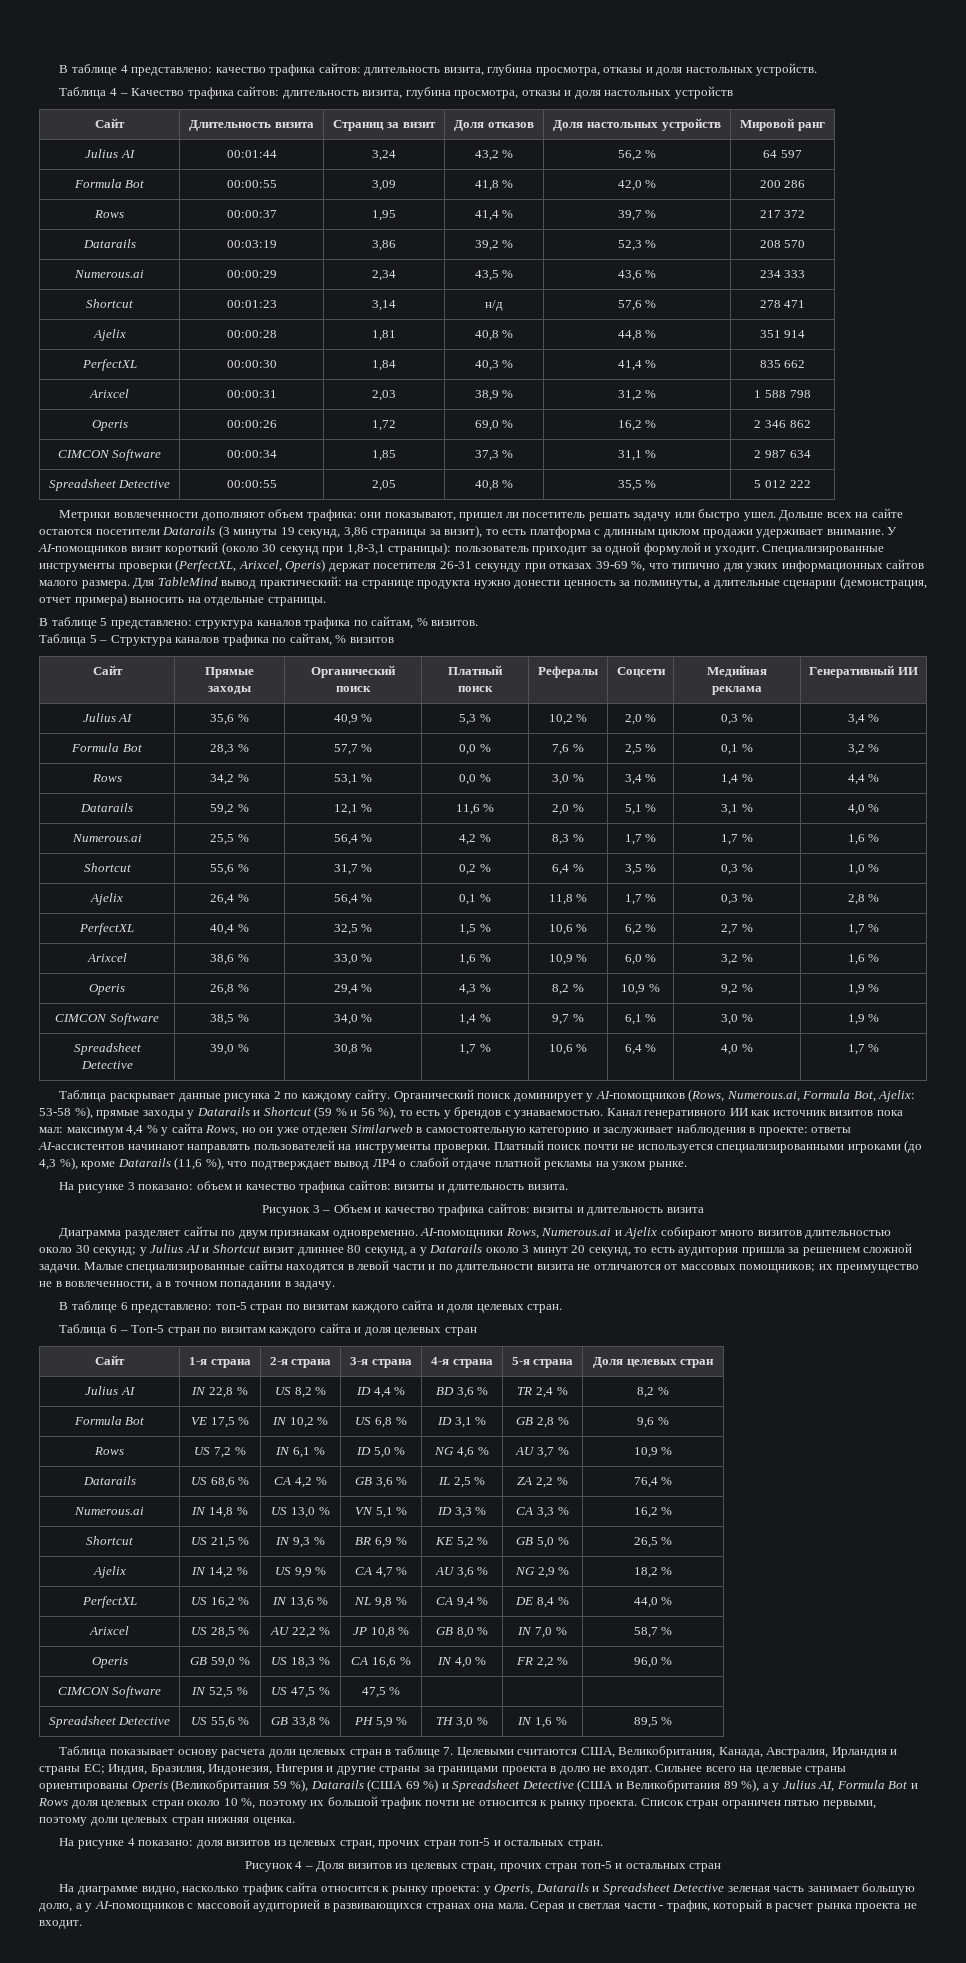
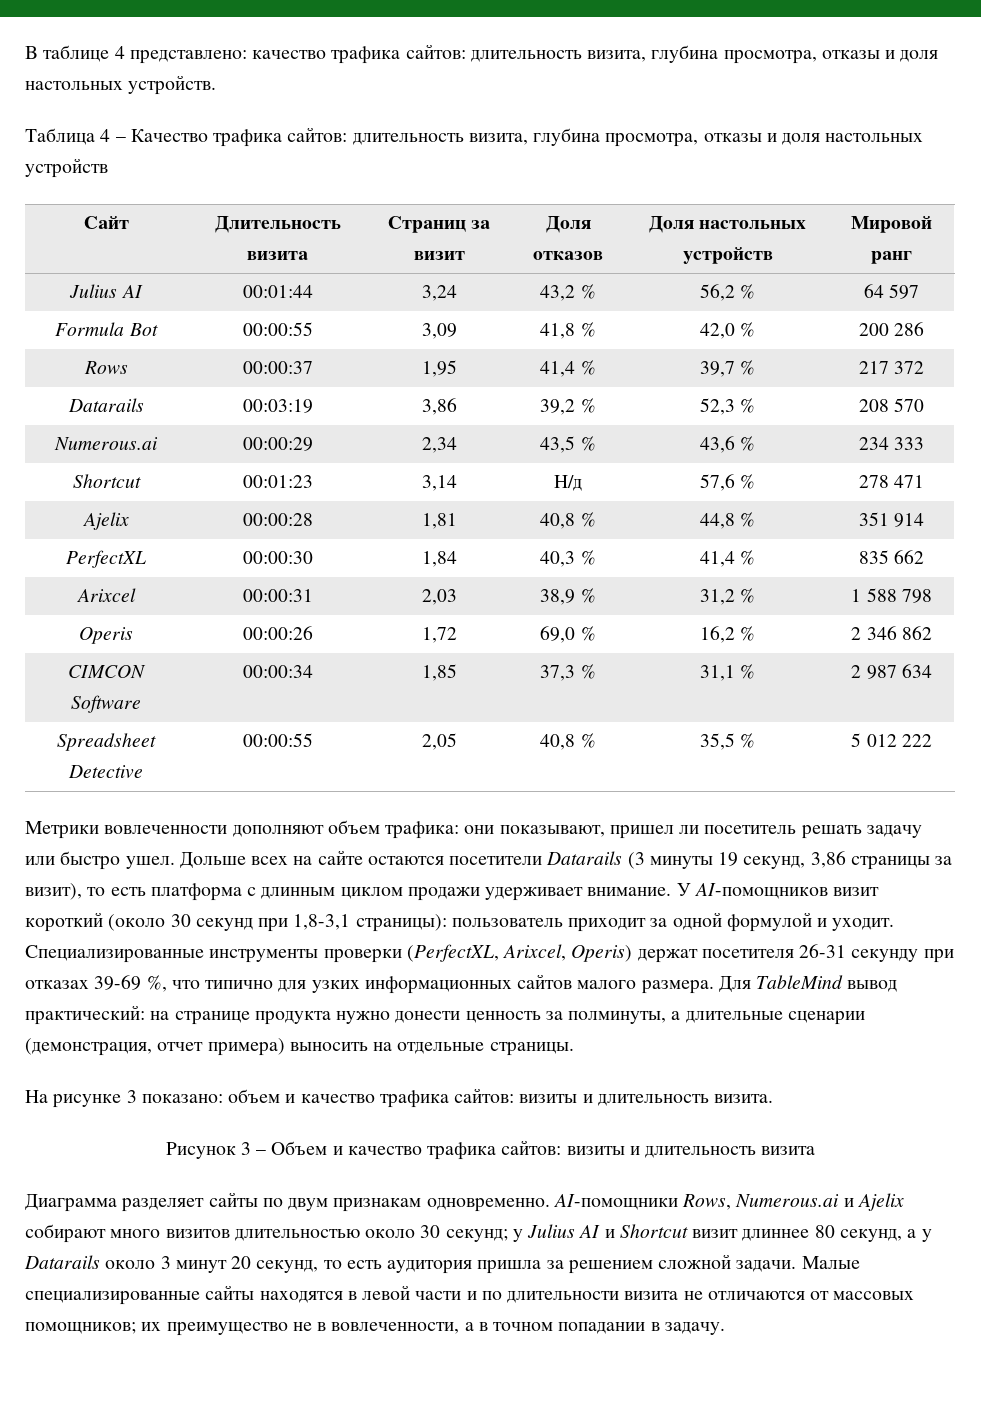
[485,300,503,311] н/д -> [554,475,582,491] Н/д
[39,616,479,629] [39,633,394,646] [92,665,123,675] [205,667,255,678] [208,686,252,694] [311,665,396,678] [336,686,371,692] [448,665,503,675] [458,686,493,692] [538,666,598,678] [616,667,666,677] [707,665,767,677] [712,686,762,695] [809,665,918,678] [82,713,133,722] [210,714,249,725] [333,714,373,725] [459,714,491,725] [548,714,588,725] [624,714,657,725] [721,714,753,725] [847,714,880,725] [71,743,142,752] [210,744,249,755] [333,744,373,755] [459,744,491,755] [552,744,584,755] [624,744,657,755] [721,744,753,755] [847,744,880,755] [91,774,122,782] [210,774,249,785] [333,774,373,785] [459,774,491,785] [552,774,584,785] [624,774,657,785] [721,774,753,785] [847,774,880,785] [80,803,133,812] [210,804,249,815] [333,804,373,815] [455,804,495,815] [552,804,584,815] [624,804,657,815] [721,804,753,815] [847,804,880,815] [71,834,142,842] [210,834,249,845] [333,834,373,845] [459,834,491,845] [552,834,584,845] [624,834,657,845] [721,834,753,845] [847,834,880,845] [83,863,131,872] [210,864,249,875] [333,864,373,875] [459,864,491,875] [552,864,584,875] [624,864,657,875] [721,864,753,875] [847,864,880,875] [90,893,123,905] [210,894,249,905] [333,894,373,905] [459,894,491,905] [548,894,588,905] [624,894,657,905] [721,894,753,905] [847,894,880,905] [79,923,134,935] [210,924,249,935] [333,924,373,935] [459,924,491,935] [548,924,588,935] [624,924,657,935] [721,924,753,935] [847,924,880,935] [86,953,127,962] [210,954,249,965] [333,954,373,965] [459,954,491,965] [548,954,588,965] [624,954,657,965] [721,954,753,965] [847,954,880,965] [89,984,125,995] [210,984,249,995] [333,984,373,995] [459,984,491,995] [552,984,584,995] [621,984,660,995] [721,984,753,995] [847,984,880,995] [55,1013,159,1025] [210,1014,249,1025] [333,1014,373,1025] [459,1014,491,1025] [552,1014,584,1025] [624,1014,657,1025] [721,1014,753,1025] [847,1014,880,1025] [73,1043,141,1055] [80,1061,133,1069] [210,1044,249,1055] [333,1044,373,1055] [459,1044,491,1055] [548,1044,588,1055] [624,1044,657,1055] [721,1044,753,1055] [847,1044,880,1055] [59,1089,916,1102] [39,1106,903,1119] [39,1123,852,1136] [38,1140,923,1153] [39,1157,687,1170] // В таблице 5 представлено: структура каналов трафика по сайтам, % визитов. // Таблица 5 – Структура каналов трафика по сайтам, % визитов // Сайт | Прямые заходы | Органический поиск | Платный поиск | Рефералы | Соцсети | Медийная реклама | Генеративный ИИ // Julius AI | 35,6 % | 40,9 % | 5,3 % | 10,2 % | 2,0 % | 0,3 % | 3,4 % // Formula Bot | 28,3 % | 57,7 % | 0,0 % | 7,6 % | 2,5 % | 0,1 % | 3,2 % // Rows | 34,2 % | 53,1 % | 0,0 % | 3,0 % | 3,4 % | 1,4 % | 4,4 % // Datarails | 59,2 % | 12,1 % | 11,6 % | 2,0 % | 5,1 % | 3,1 % | 4,0 % // Numerous.ai | 25,5 % | 56,4 % | 4,2 % | 8,3 % | 1,7 % | 1,7 % | 1,6 % // Shortcut | 55,6 % | 31,7 % | 0,2 % | 6,4 % | 3,5 % | 0,3 % | 1,0 % // Ajelix | 26,4 % | 56,4 % | 0,1 % | 11,8 % | 1,7 % | 0,3 % | 2,8 % // PerfectXL | 40,4 % | 32,5 % | 1,5 % | 10,6 % | 6,2 % | 2,7 % | 1,7 % // Arixcel | 38,6 % | 33,0 % | 1,6 % | 10,9 % | 6,0 % | 3,2 % | 1,6 % // Operis | 26,8 % | 29,4 % | 4,3 % | 8,2 % | 10,9 % | 9,2 % | 1,9 % // CIMCON Software | 38,5 % | 34,0 % | 1,4 % | 9,7 % | 6,1 % | 3,0 % | 1,9 % // Spreadsheet Detective | 39,0 % | 30,8 % | 1,7 % | 10,6 % | 6,4 % | 4,0 % | 1,7 % // Таблица раскрывает данные рисунка 2 по каждому сайту. Органический поиск доминирует у AI-помощников (Rows, Numerous.ai, Formula Bot, Ajelix: 53-58 %), прямые заходы у Datarails и Shortcut (59 % и 56 %), то есть у брендов с узнаваемостью. Канал генеративного ИИ как источник визитов пока мал: максимум 4,4 % у сайта Rows, но он уже отделен Similarweb в самостоятельную категорию и заслуживает наблюдения в проекте: ответы AI-ассистентов начинают направлять пользователей на инструменты проверки. Платный поиск почти не используется специализированными игроками (до 4,3 %), кроме Datarails (11,6 %), что подтверждает вывод ЛР4 о слабой отдаче платной рекламы на узком рынке. -> (574, 1049) none
[59,1300,563,1313] [59,1323,477,1336] [95,1355,125,1365] [189,1357,251,1368] [269,1357,332,1368] [350,1357,412,1368] [431,1357,493,1368] [511,1357,574,1368] [592,1357,715,1368] [85,1386,135,1395] [191,1387,248,1398] [274,1387,327,1398] [355,1387,406,1398] [435,1387,489,1398] [517,1387,568,1398] [637,1387,669,1398] [73,1416,145,1425] [190,1417,250,1428] [271,1417,329,1428] [355,1417,407,1428] [436,1417,487,1428] [516,1417,569,1428] [637,1417,669,1428] [94,1447,124,1455] [194,1447,246,1458] [275,1447,325,1458] [355,1447,406,1458] [434,1447,489,1458] [515,1447,569,1458] [633,1447,673,1458] [82,1476,136,1485] [190,1477,250,1488] [274,1477,327,1488] [354,1477,408,1488] [437,1477,486,1488] [517,1477,568,1488] [633,1477,673,1488] [74,1507,144,1515] [191,1507,248,1518] [271,1507,330,1518] [354,1507,408,1518] [436,1507,487,1518] [516,1507,569,1518] [633,1507,673,1518] [86,1536,133,1545] [190,1537,250,1548] [275,1537,325,1548] [355,1537,407,1548] [434,1537,489,1548] [516,1537,569,1548] [633,1537,673,1548] [92,1566,126,1578] [191,1567,248,1578] [274,1567,327,1578] [354,1567,408,1578] [434,1567,489,1578] [514,1567,570,1578] [633,1567,673,1578] [81,1596,137,1608] [190,1597,250,1608] [271,1597,329,1608] [354,1597,407,1608] [435,1597,489,1608] [515,1597,569,1608] [633,1597,673,1608] [89,1626,129,1635] [190,1627,250,1638] [269,1627,331,1638] [352,1627,410,1638] [435,1627,489,1638] [517,1627,567,1638] [633,1627,673,1638] [91,1657,128,1668] [190,1657,250,1668] [271,1657,330,1668] [351,1657,411,1668] [436,1657,487,1668] [515,1657,569,1668] [633,1657,673,1668] [57,1686,162,1698] [191,1687,248,1698] [271,1687,330,1698] [361,1687,401,1698] [48,1716,171,1728] [190,1717,250,1728] [270,1717,331,1728] [353,1717,408,1728] [436,1717,488,1728] [517,1717,567,1728] [633,1717,673,1728] [59,1746,898,1758] [39,1764,847,1775] [39,1779,918,1792] [38,1796,876,1809] [39,1817,295,1826] [59,1838,603,1849] [244,1861,722,1872] [59,1882,916,1895] [39,1899,917,1912] [39,1920,82,1929] // В таблице 6 представлено: топ-5 стран по визитам каждого сайта и доля целевых стран. // Таблица 6 – Топ-5 стран по визитам каждого сайта и доля целевых стран // Сайт | 1-я страна | 2-я страна | 3-я страна | 4-я страна | 5-я страна | Доля целевых стран // Julius AI | IN 22,8 % | US 8,2 % | ID 4,4 % | BD 3,6 % | TR 2,4 % | 8,2 % // Formula Bot | VE 17,5 % | IN 10,2 % | US 6,8 % | ID 3,1 % | GB 2,8 % | 9,6 % // Rows | US 7,2 % | IN 6,1 % | ID 5,0 % | NG 4,6 % | AU 3,7 % | 10,9 % // Datarails | US 68,6 % | CA 4,2 % | GB 3,6 % | IL 2,5 % | ZA 2,2 % | 76,4 % // Numerous.ai | IN 14,8 % | US 13,0 % | VN 5,1 % | ID 3,3 % | CA 3,3 % | 16,2 % // Shortcut | US 21,5 % | IN 9,3 % | BR 6,9 % | KE 5,2 % | GB 5,0 % | 26,5 % // Ajelix | IN 14,2 % | US 9,9 % | CA 4,7 % | AU 3,6 % | NG 2,9 % | 18,2 % // PerfectXL | US 16,2 % | IN 13,6 % | NL 9,8 % | CA 9,4 % | DE 8,4 % | 44,0 % // Arixcel | US 28,5 % | AU 22,2 % | JP 10,8 % | GB 8,0 % | IN 7,0 % | 58,7 % // Operis | GB 59,0 % | US 18,3 % | CA 16,6 % | IN 4,0 % | FR 2,2 % | 96,0 % // CIMCON Software | IN 52,5 % | US 47,5 % | 47,5 % | | | // Spreadsheet Detective | US 55,6 % | GB 33,8 % | PH 5,9 % | TH 3,0 % | IN 1,6 % | 89,5 % // Таблица показывает основу расчета доли целевых стран в таблице 7. Целевыми считаются США, Великобритания, Канада, Австралия, Ирландия и страны ЕС; Индия, Бразилия, Индонезия, Нигерия и другие страны за границами проекта в долю не входят. Сильнее всего на целевые страны ориентированы Operis (Великобритания 59 %), Datarails (США 69 %) и Spreadsheet Detective (США и Великобритания 89 %), а у Julius AI, Formula Bot и Rows доля целевых стран около 10 %, поэтому их большой трафик почти не относится к рынку проекта. Список стран ограничен пятью первыми, поэтому доли целевых стран нижняя оценка. // На рисунке 4 показано: доля визитов из целевых стран, прочих стран топ-5 и остальных стран. // Рисунок 4 – Доля визитов из целевых стран, прочих стран топ-5 и остальных стран // На диаграмме видно, насколько трафик сайта относится к рынку проекта: у Operis, Datarails и Spreadsheet Detective зеленая часть занимает большую долю, а у AI-помощников с массовой аудиторией в развивающихся странах она мала. Серая и светлая части - трафик, который в расчет рынка проекта не входит. -> (725, 1328) none

